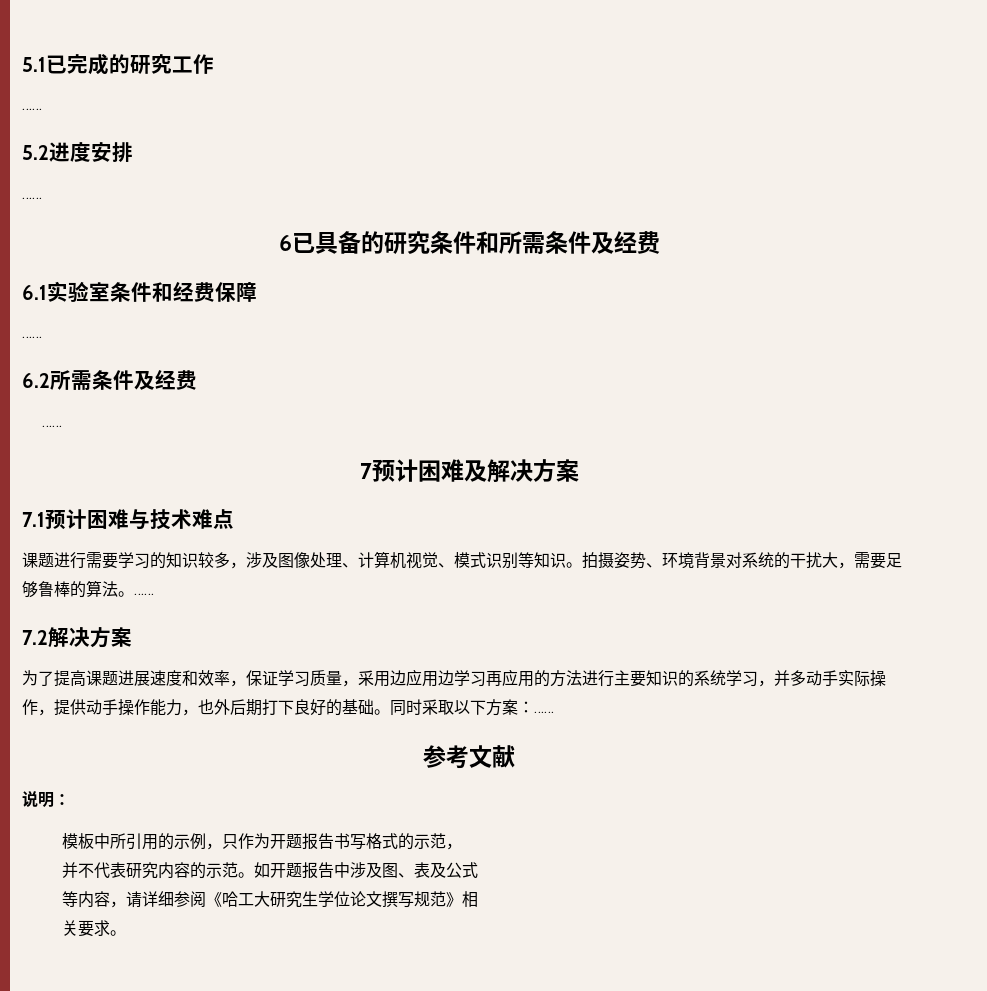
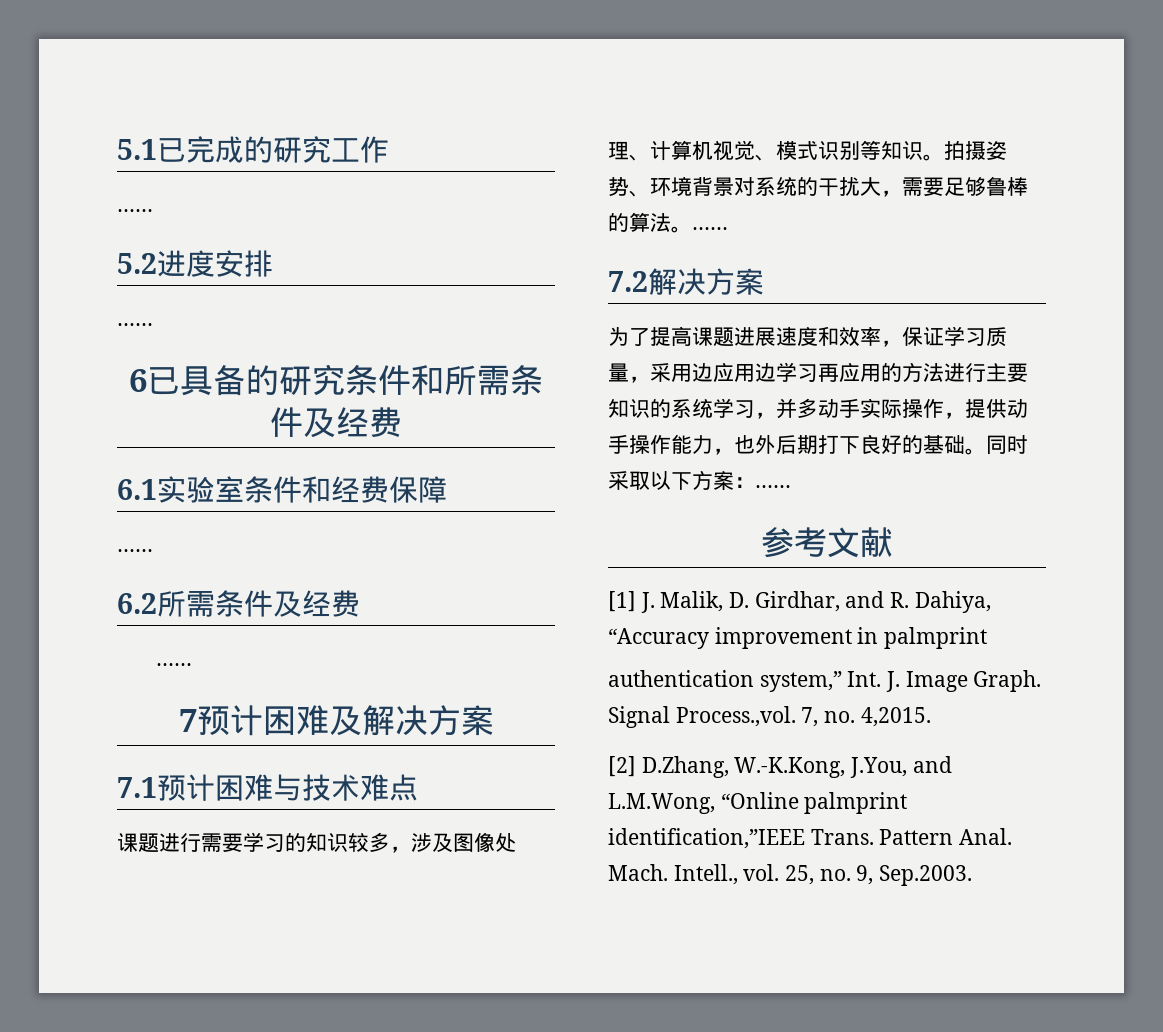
[22,791,70,808] [62,833,463,850] [62,862,479,879] [62,891,479,908] [62,920,127,937] 说明： // 模板中所引用的示例，只作为开题报告书写格式的示范， // 并不代表研究内容的示范。如开题报告中涉及图、表及公式 // 等内容，请详细参阅《哈工大研究生学位论文撰写规范》相 // 关要求。 -> [608,591,991,613] [608,627,988,649] [608,670,1042,692] [608,706,931,728] [608,756,952,778] [608,792,908,814] [608,828,1013,849] [608,864,973,886] [1] J. Malik, D. Girdhar, and R. Dahiya, “Accuracy improvement in palmprint // authentication system,” Int. J. Image Graph. Signal Process.,vol. 7, no. 4,2015. // [2] D.Zhang, W.-K.Kong, J.You, and L.M.Wong, “Online palmprint identification,”IEEE Trans. Pattern Anal. Mach. Intell., vol. 25, no. 9, Sep.2003.

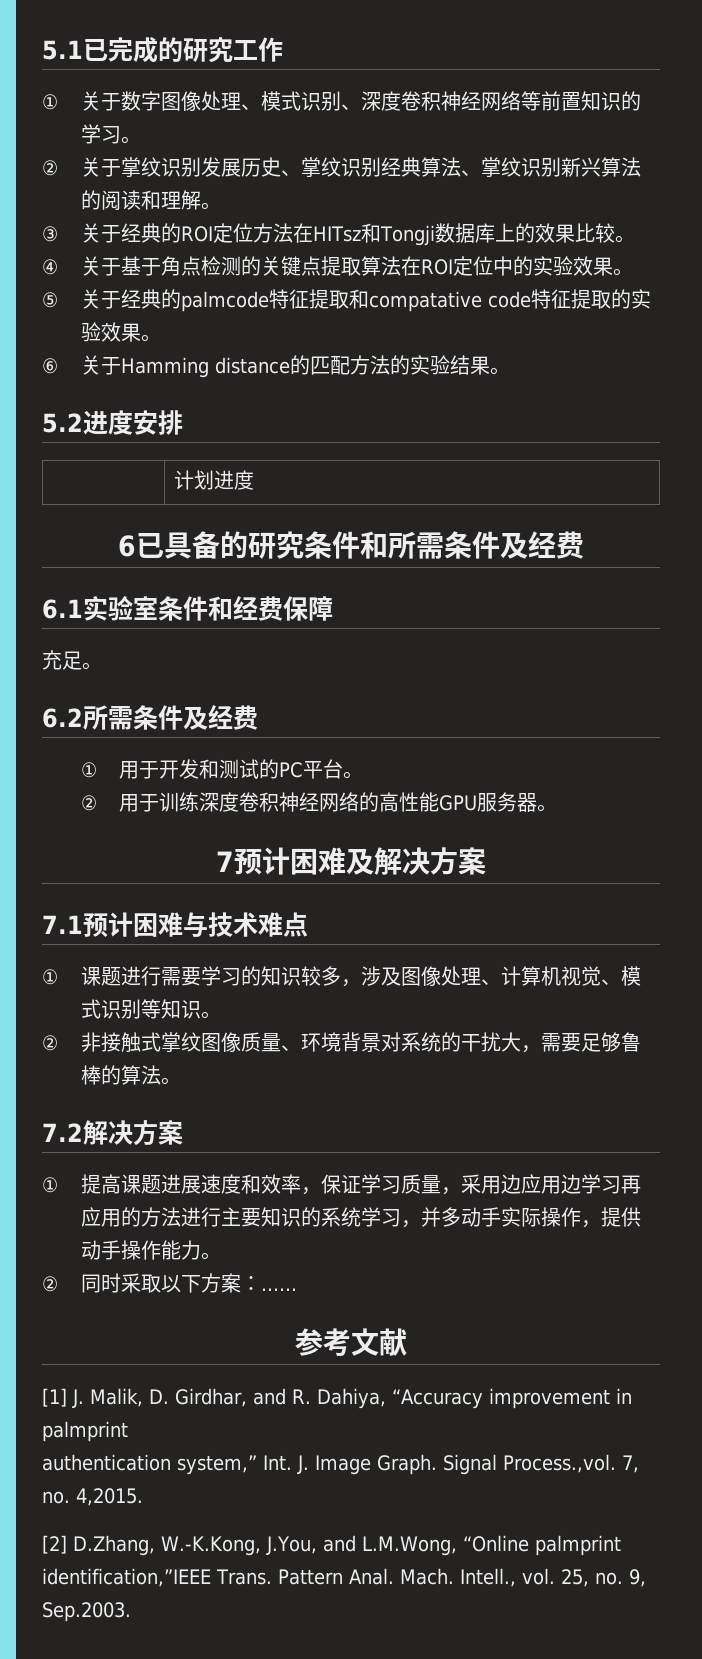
[117,209,153,212] …… -> [42,91,641,111] [80,124,141,144] [42,157,641,177] [80,190,221,210] [42,223,635,246] [42,256,633,276] [42,289,651,312] [80,322,161,342] [42,355,510,378] ①关于数字图像处理、模式识别、深度卷积神经网络等前置知识的学习。 // ②关于掌纹识别发展历史、掌纹识别经典算法、掌纹识别新兴算法的阅读和理解。 // ③关于经典的ROI定位方法在HITsz和Tongji数据库上的效果比较。 // ④关于基于角点检测的关键点提取算法在ROI定位中的实验效果。 // ⑤关于经典的palmcode特征提取和compatative code特征提取的实验效果。 // ⑥关于Hamming distance的匹配方法的实验结果。
[117,323,153,326] // …… -> [174,470,255,490] // | 计划进度
[117,549,153,552] …… -> [42,650,102,670] 充足。
[156,663,193,666] …… -> [80,759,364,779] [80,792,558,812] ①用于开发和测试的PC平台。 // ②用于训练深度卷积神经网络的高性能GPU服务器。
(418, 787) none -> [42,969,58,985] ①
[944,140,1007,160] [608,177,629,197] 拍摄姿势 -> [42,1032,281,1053] // ②非接触式掌纹图像质量
[692,227,728,230] …… -> (181, 1081) none
[608,327,650,346] 为了 -> [42,1177,58,1193] ①
[713,434,986,455] ，也外后期打下良好的基础。 -> [200,1252,221,1260] [42,1276,58,1292] 。 // ②

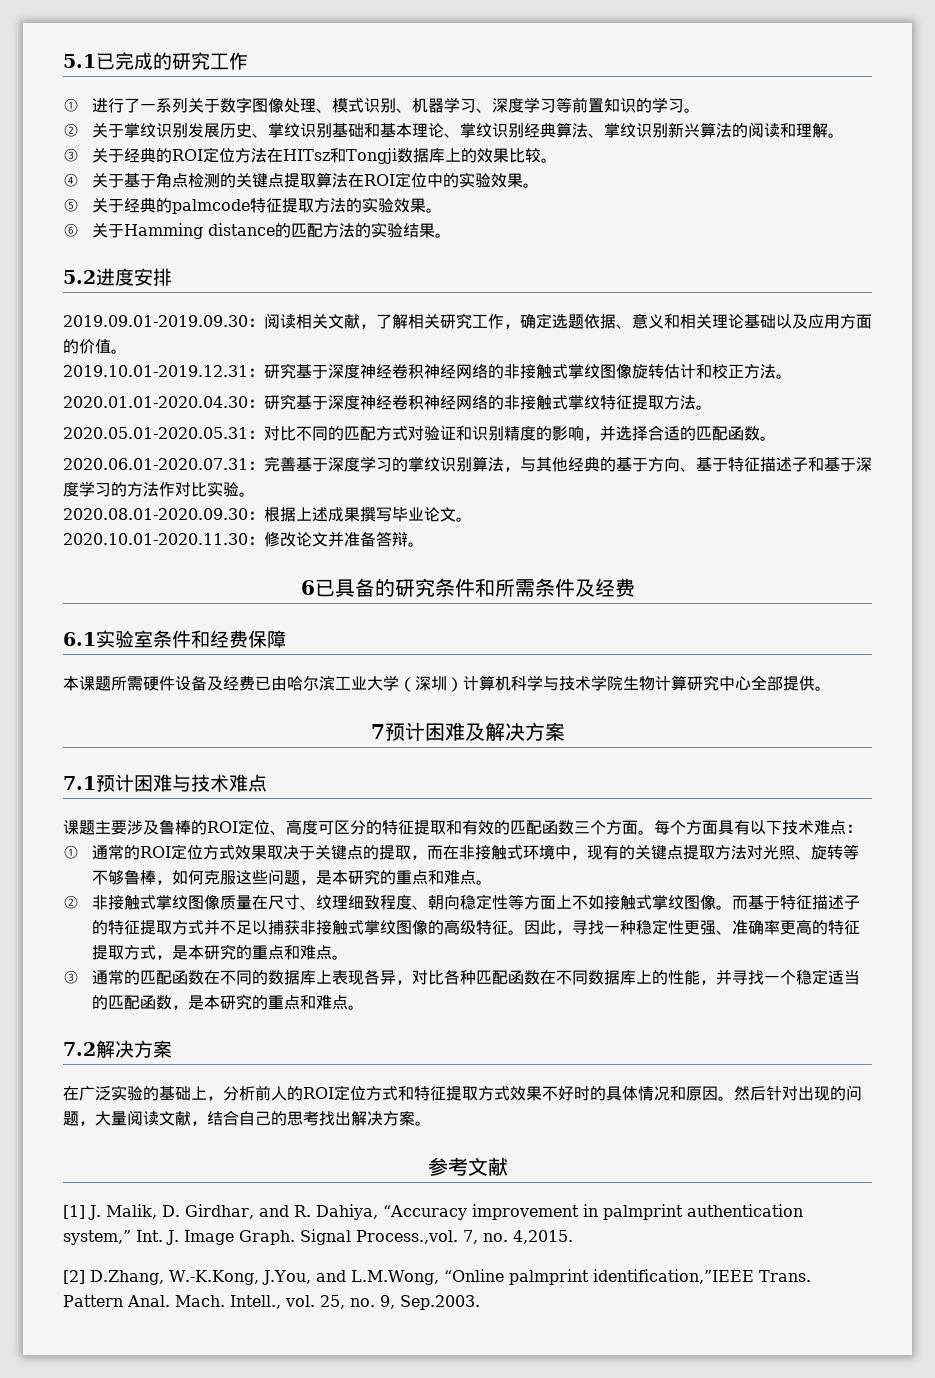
(58, 102) none -> [91,98,188,113] 进行了一系列
[360,91,521,111] 深度卷积神经网络 -> [411,97,556,113] 机器学习、深度学习
(381, 167) none -> [331,123,524,138] 基础和基本理论、掌纹识别
[348,289,611,312] 和compatative code特征提取 -> [313,198,346,213] 方法
[174,470,255,490] // | 计划进度 -> [63,313,872,329] [63,339,127,354] [63,363,792,379] [63,394,712,410] [63,425,776,441] [63,456,872,472] [63,481,255,497] [63,507,472,522] [63,531,424,547] // 2019.09.01-2019.09.30：阅读相关文献，了解相关研究工作，确定选题依据、意义和相关理论基础以及应用方面的价值。 // 2019.10.01-2019.12.31：研究基于深度神经卷积神经网络的非接触式掌纹图像旋转估计和校正方法。 // 2020.01.01-2020.04.30：研究基于深度神经卷积神经网络的非接触式掌纹特征提取方法。 // 2020.05.01-2020.05.31：对比不同的匹配方式对验证和识别精度的影响，并选择合适的匹配函数。 // 2020.06.01-2020.07.31：完善基于深度学习的掌纹识别算法，与其他经典的基于方向、基于特征描述子和基于深度学习的方法作对比实验。 // 2020.08.01-2020.09.30：根据上述成果撰写毕业论文。 // 2020.10.01-2020.11.30：修改论文并准备答辩。
[42,650,102,670] [42,705,258,730] [80,759,364,779] [80,792,538,812] 充足。 // 6.2所需条件及经费 // ①用于开发和测试的PC平台。 // ②用于训练深度卷积神经网络的高性能GPU服务器 -> [63,675,815,692] 本课题所需硬件设备及经费已由哈尔滨工业大学（深圳）计算机科学与技术学院生物计算研究中心全部提供
[42,966,641,987] [80,999,201,1019] ①课题进行需要学习的知识较多，涉及图像处理、计算机视觉、模式识别等知识 -> [63,819,862,835] [63,844,859,860] [91,869,476,885] 课题主要涉及鲁棒的ROI定位、高度可区分的特征提取和有效的匹配函数三个方面。每个方面具有以下技术难点： // ①通常的ROI定位方式效果取决于关键点的提取，而在非接触式环境中，现有的关键点提取方法对光照、旋转等不够鲁棒，如何克服这些问题，是本研究的重点和难点
[280,1032,641,1053] [80,1065,181,1085] [42,1120,183,1146] [42,1174,641,1195] [80,1207,641,1228] [80,1240,221,1260] [42,1273,297,1293] 、环境背景对系统的干扰大，需要足够鲁棒的算法。 // 7.2解决方案 // ①提高课题进展速度和效率，保证学习质量，采用边应用边学习再应用的方法进行主要知识的系统学习，并多动手实际操作，提供动手操作能力。 // ②同时采取以下方案：…… -> [251,894,860,910] [91,919,860,935] [91,944,348,960] [63,969,860,985] [91,994,364,1010] [63,1040,172,1058] [63,1085,862,1101] [63,1110,431,1126] 在尺寸、纹理细致程度、朝向稳定性等方面上不如接触式掌纹图像。而基于特征描述子的特征提取方式并不足以捕获非接触式掌纹图像的高级特征。因此，寻找一种稳定性更强、准确率更高的特征提取方式，是本研究的重点和难点。 // ③通常的匹配函数在不同的数据库上表现各异，对比各种匹配函数在不同数据库上的性能，并寻找一个稳定适当的匹配函数，是本研究的重点和难点。 // 7.2解决方案 // 在广泛实验的基础上，分析前人的ROI定位方式和特征提取方式效果不好时的具体情况和原因。然后针对出现的问题，大量阅读文献，结合自己的思考找出解决方案。
(128, 1431) // -> (683, 1212) none

